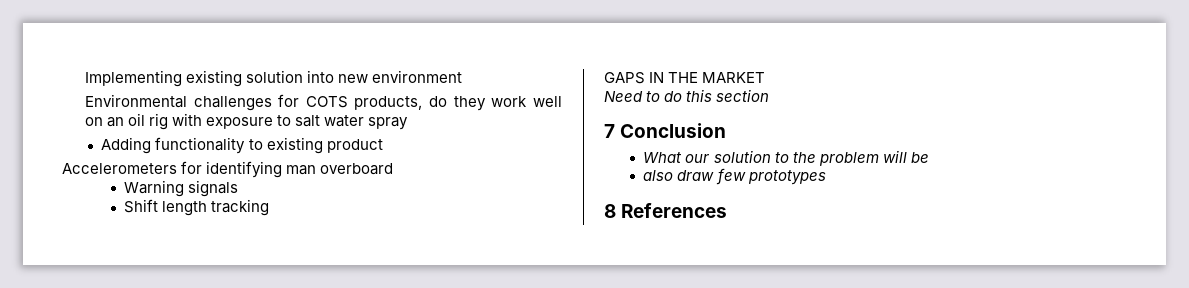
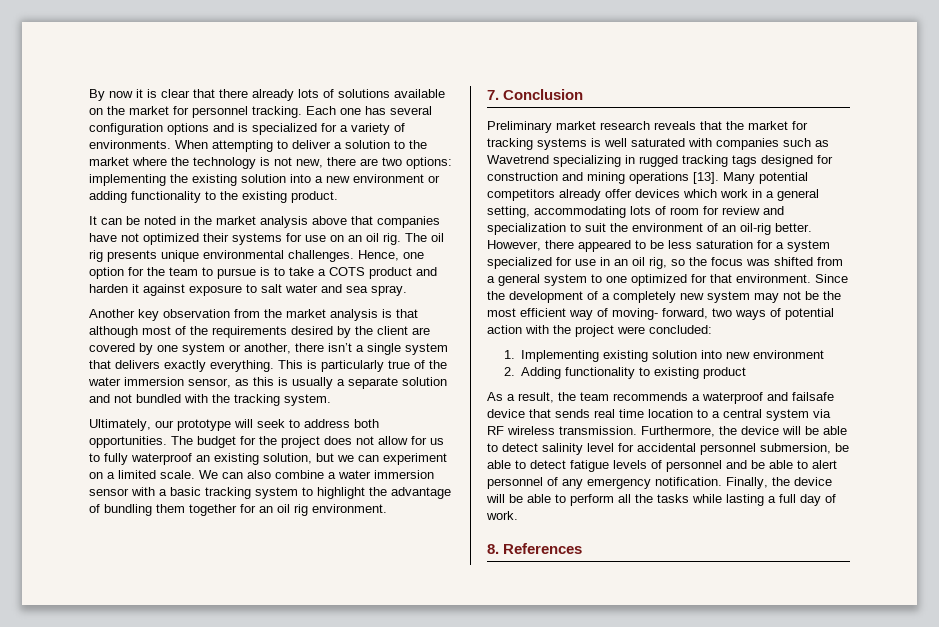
(84, 78) none -> [89,89,445,101] [89,106,432,118] [89,123,405,135] [89,140,427,152] [89,157,452,169] [89,174,440,186] [89,191,338,203] [89,216,440,228] [89,233,444,245] [89,250,424,262] [89,267,437,279] [89,284,407,296] [89,309,418,321] [89,326,430,338] [89,343,448,355] [89,360,447,372] [88,377,447,389] [89,394,331,406] [89,419,379,431] [89,436,444,448] [89,453,447,465] [89,470,434,479] [89,487,451,499] [89,504,387,516] [487,89,584,100] [487,121,808,133] [487,138,829,150] [487,155,833,167] [487,172,808,184] [487,189,819,201] [487,206,784,218] [487,223,812,235] [487,240,830,252] [487,257,843,269] [487,274,848,286] [487,291,841,303] [487,308,834,320] [487,325,712,337] [503,350,515,359] By now it is clear that there already lots of solutions available on the market for personnel tracking. Each one has several configuration options and is specialized for a variety of environments. When attempting to deliver a solution to the market where the technology is not new, there are two options: implementing the existing solution into a new environment or adding functionality to the existing product. // It can be noted in the market analysis above that companies have not optimized their systems for use on an oil rig. The oil rig presents unique environmental challenges. Hence, one option for the team to pursue is to take a COTS product and harden it against exposure to salt water and sea spray. // Another key observation from the market analysis is that although most of the requirements desired by the client are covered by one system or another, there isn’t a single system that delivers exactly everything. This is particularly true of the water immersion sensor, as this is usually a separate solution and not bundled with the tracking system. // Ultimately, our prototype will seek to address both opportunities. The budget for the project does not allow for us to fully waterproof an existing solution, but we can experiment on a limited scale. We can also combine a water immersion sensor with a basic tracking system to highlight the advantage of bundling them together for an oil rig environment. // 7. Conclusion // Preliminary market research reveals that the market for tracking systems is well saturated with companies such as Wavetrend specializing in rugged tracking tags designed for construction and mining operations [13]. Many potential competitors already offer devices which work in a general setting, accommodating lots of room for review and specialization to suit the environment of an oil-rig better. However, there appeared to be less saturation for a system specialized for use in an oil rig, so the focus was shifted from a general system to one optimized for that environment. Since the development of a completely new system may not be the most efficient way of moving- forward, two ways of potential action with the project were concluded: // 1.
[84,94,563,111] [84,113,409,130] Environmental challenges for COTS products, do they work well on an oil rig with exposure to salt water spray // -> [503,367,515,376] 2.
[62,161,394,178] [124,180,239,197] [124,199,270,216] [604,72,766,84] [604,89,770,102] [604,123,727,138] [643,150,929,166] [643,168,826,185] [604,204,616,218] Accelerometers for identifying man overboard // Warning signals // Shift length tracking // GAPS IN THE MARKET // Need to do this section // 7 Conclusion // What our solution to the problem will be // also draw few prototypes // 8 -> [487,392,834,404] [487,409,831,421] [487,426,847,437] [487,443,849,455] [487,460,837,472] [487,477,832,489] [486,494,836,506] [486,511,518,520] [487,544,499,554] As a result, the team recommends a waterproof and failsafe device that sends real time location to a central system via RF wireless transmission. Furthermore, the device will be able to detect salinity level for accidental personnel submersion, be able to detect fatigue levels of personnel and be able to alert personnel of any emergency notification. Finally, the device will be able to perform all the tasks while lasting a full day of work. // 8.

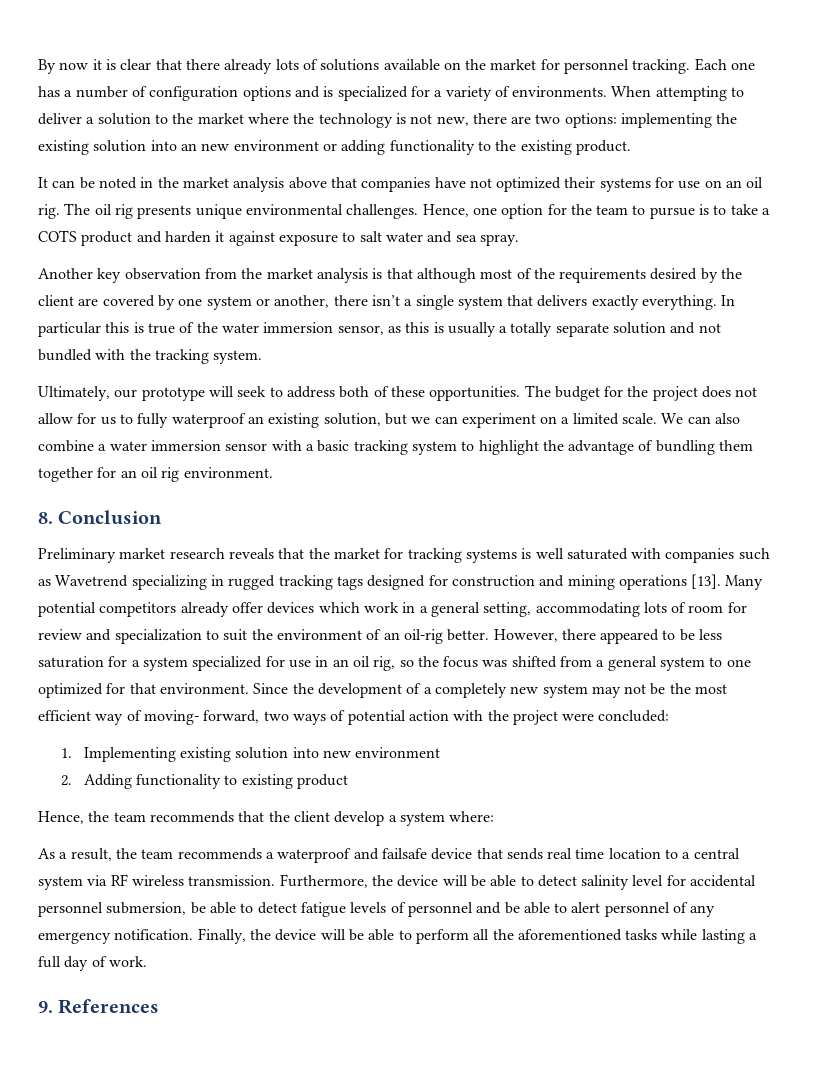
[390,106,432,115] several -> [64,86,147,98] a number of
[315,176,323,183] a -> [180,143,197,151] an
[278,360,384,372] This is particularly -> [721,295,736,306] [38,322,144,337] In particular this is
(345, 382) none -> [510,322,553,337] totally
(379, 423) none -> [373,386,425,397] of these
[487,90,499,100] 7. -> [38,512,53,524] 8.
(747, 373) none -> [38,811,495,826] // Hence, the team recommends that the client develop a system where:
(653, 498) none -> [517,929,622,941] aforementioned
[487,544,499,554] 8. -> [38,1001,53,1013] 9.

